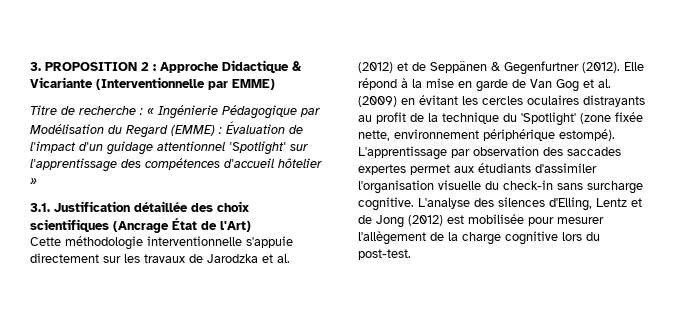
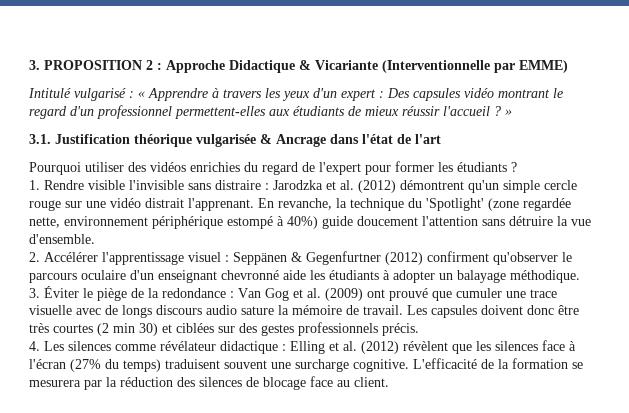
[30,105,320,119] [30,121,303,138] [30,141,308,155] [30,158,322,172] [30,178,37,185] [30,201,249,212] [30,218,251,233] [30,236,293,250] [30,253,290,263] [358,61,644,75] [358,78,526,92] Titre de recherche : « Ingénierie Pédagogique par Modélisation du Regard (EMME) : Évaluation de l'impact d'un guidage attentionnel 'Spotlight' sur l'apprentissage des compétences d'accueil hôtelier » // 3.1. Justification détaillée des choix scientifiques (Ancrage État de l'Art) // Cette méthodologie interventionnelle s'appuie directement sur les travaux de Jarodzka et al. (2012) et de Seppänen & Gegenfurtner (2012). Elle répond à la mise en garde de -> [28,88,563,101] [29,105,512,119] [29,134,441,147] [29,161,517,175] [29,180,577,193] [29,198,571,211] [29,216,591,229] [29,234,95,244] [29,251,572,265] [29,270,580,283] [29,286,234,301] Intitulé vulgarisé : « Apprendre à travers les yeux d'un expert : Des capsules vidéo montrant le regard d'un professionnel permettent-elles aux étudiants de mieux réussir l'accueil ? » // 3.1. Justification théorique vulgarisée & Ancrage dans l'état de l'art // Pourquoi utiliser des vidéos enrichies du regard de l'expert pour former les étudiants ? // 1. Rendre visible l'invisible sans distraire : Jarodzka et al. (2012) démontrent qu'un simple cercle rouge sur une vidéo distrait l'apprenant. En revanche, la technique du 'Spotlight' (zone regardée nette, environnement périphérique estompé à 40%) guide doucement l'attention sans détruire la vue d'ensemble. // 2. Accélérer l'apprentissage visuel : Seppänen & Gegenfurtner (2012) confirment qu'observer le parcours oculaire d'un enseignant chevronné aide les étudiants à adopter un balayage méthodique. // 3. Éviter le piège de la redondance :
[401,95,645,107] [358,112,643,126] [358,129,615,141] [358,146,621,160] [358,163,597,175] [358,180,643,194] [358,197,642,211] [358,214,604,228] [358,231,600,245] [358,249,411,260] en évitant les cercles oculaires distrayants au profit de la technique du 'Spotlight' (zone fixée nette, environnement périphérique estompé). L'apprentissage par observation des saccades expertes permet aux étudiants d'assimiler l'organisation visuelle du check-in sans surcharge cognitive. L'analyse des silences d'Elling, Lentz et de Jong (2012) est mobilisée pour mesurer l'allègement de la charge cognitive lors du post-test. -> [367,288,557,301] [29,305,579,318] [29,322,419,336] [29,340,576,354] [29,358,583,372] [29,376,389,390] ont prouvé que cumuler une trace visuelle avec de longs discours audio sature la mémoire de travail. Les capsules doivent donc être très courtes (2 min 30) et ciblées sur des gestes professionnels précis. // 4. Les silences comme révélateur didactique : Elling et al. (2012) révèlent que les silences face à l'écran (27% du temps) traduisent souvent une surcharge cognitive. L'efficacité de la formation se mesurera par la réduction des silences de blocage face au client.

